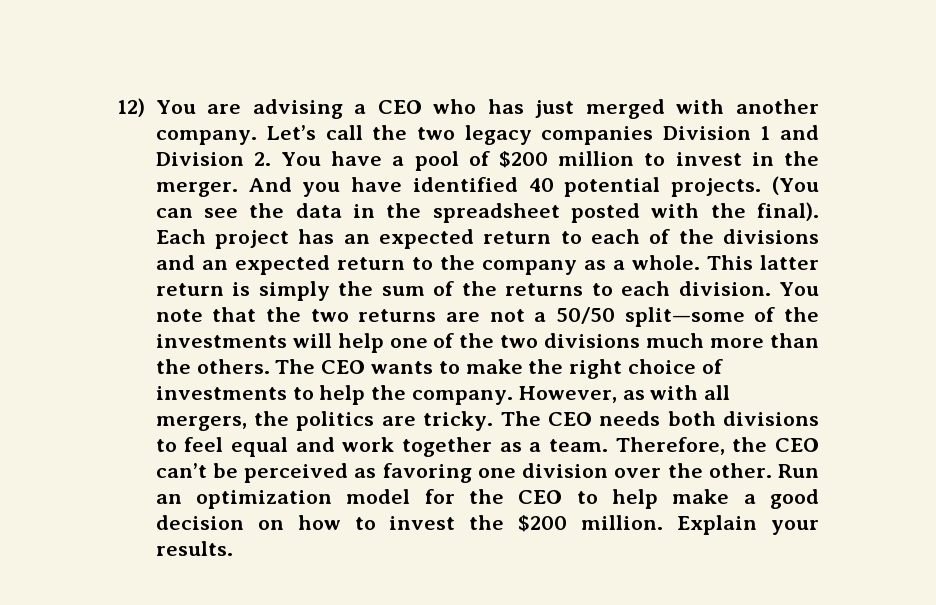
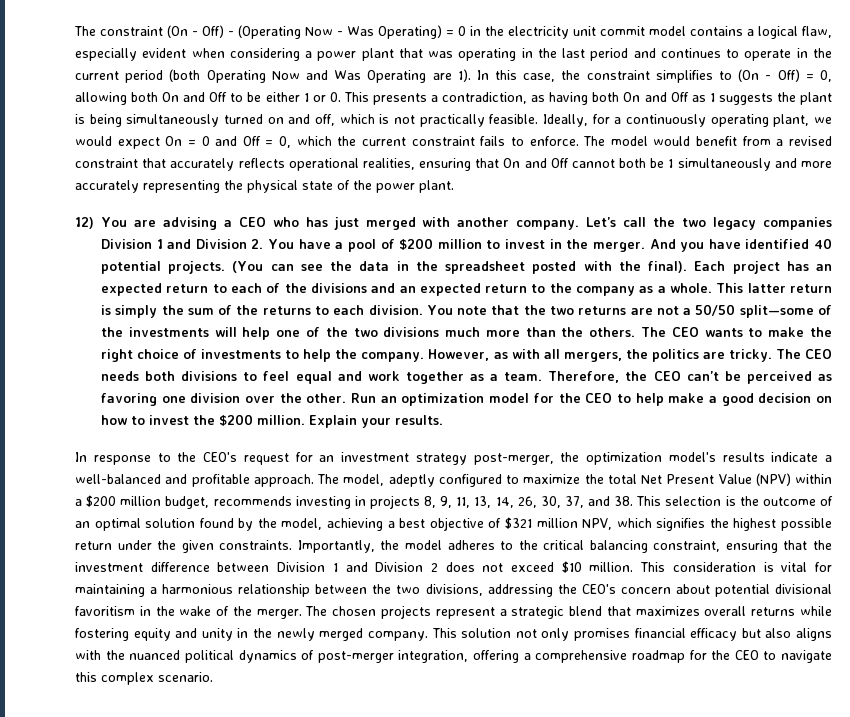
(117, 107) none -> [74,25,832,39] [75,48,833,61] [75,69,832,83] [75,92,833,105] [75,114,832,127] [75,136,832,149] [75,158,832,171] [75,180,454,193] The constraint (On - Off) - (Operating Now - Was Operating) = 0 in the electricity unit commit model contains a logical flaw, especially evident when considering a power plant that was operating in the last period and continues to operate in the current period (both Operating Now and Was Operating are 1). In this case, the constraint simplifies to (On - Off) = 0, allowing both On and Off to be either 1 or 0. This presents a contradiction, as having both On and Off as 1 suggests the plant is being simultaneously turned on and off, which is not practically feasible. Ideally, for a continuously operating plant, we would expect On = 0 and Off = 0, which the current constraint fails to enforce. The model would benefit from a revised constraint that accurately reflects operational realities, ensuring that On and Off cannot both be 1 simultaneously and more accurately representing the physical state of the power plant. //
(233, 548) none -> [75,452,832,465] [75,473,832,487] [75,495,834,509] [75,517,832,531] [75,540,832,553] [75,561,833,573] [75,584,832,597] [75,605,833,619] [75,628,832,641] [75,650,832,663] [75,672,213,685] // In response to the CEO's request for an investment strategy post-merger, the optimization model's results indicate a well-balanced and profitable approach. The model, adeptly configured to maximize the total Net Present Value (NPV) within a $200 million budget, recommends investing in projects 8, 9, 11, 13, 14, 26, 30, 37, and 38. This selection is the outcome of an optimal solution found by the model, achieving a best objective of $321 million NPV, which signifies the highest possible return under the given constraints. Importantly, the model adheres to the critical balancing constraint, ensuring that the investment difference between Division 1 and Division 2 does not exceed $10 million. This consideration is vital for maintaining a harmonious relationship between the two divisions, addressing the CEO's concern about potential divisional favoritism in the wake of the merger. The chosen projects represent a strategic blend that maximizes overall returns while fostering equity and unity in the newly merged company. This solution not only promises financial efficacy but also aligns with the nuanced political dynamics of post-merger integration, offering a comprehensive roadmap for the CEO to navigate this complex scenario.

